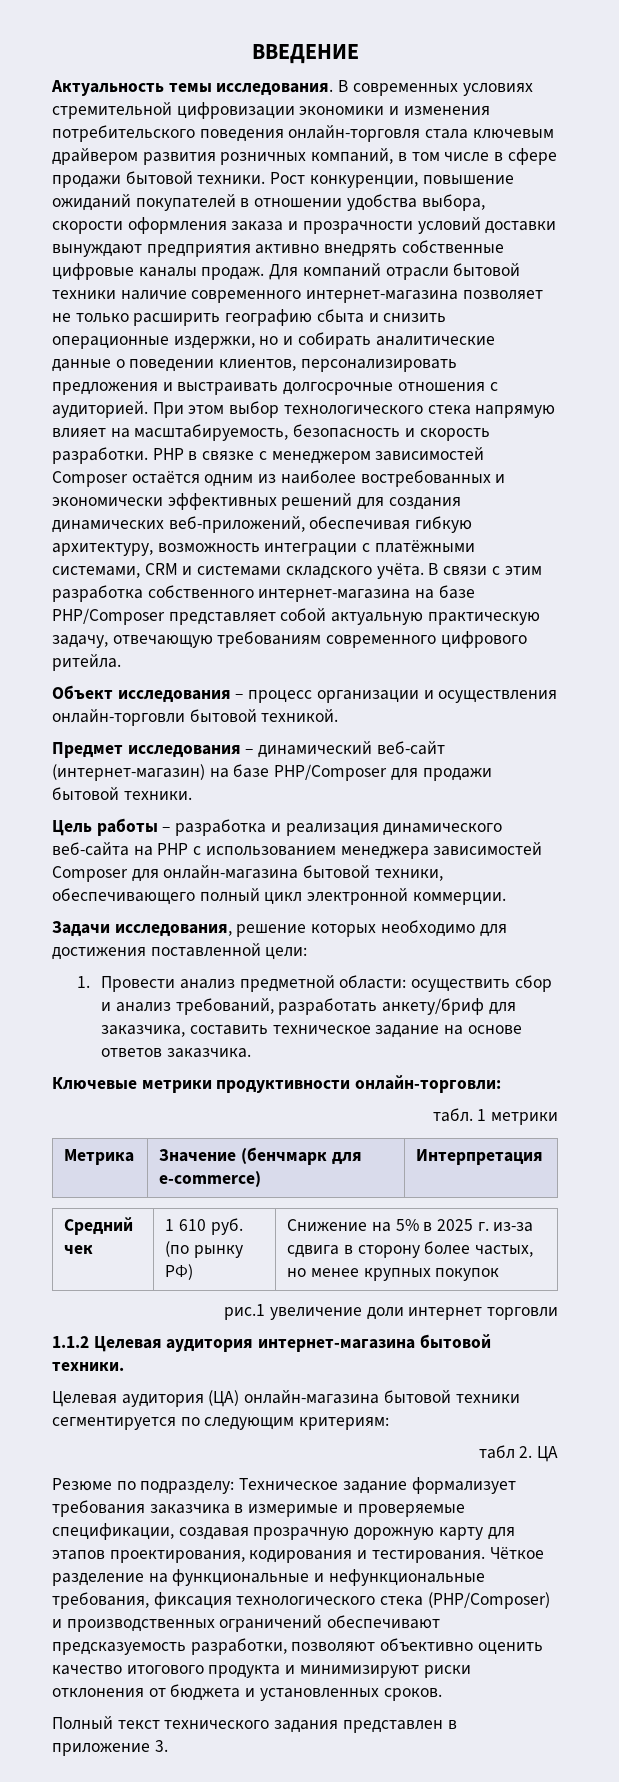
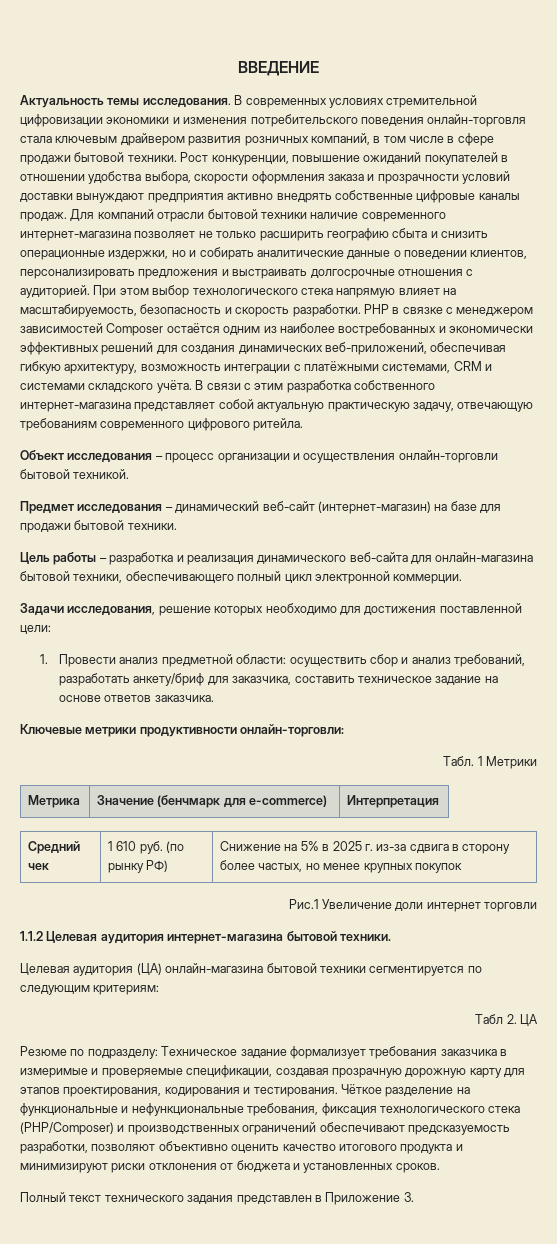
[415,585,475,599] [52,608,165,625] на базе PHP/Composer -> (131, 407) none
[274,764,388,781] PHP/Composer -> (477, 506) none
[133,842,543,859] [52,866,128,882] на PHP с использованием менеджера зависимостей Composer -> (408, 557) none
[432,1108,558,1125] табл. 1 метрики -> [443,756,537,769] Табл. 1 Метрики
[224,1304,362,1320] рис.1 увеличение -> [288,899,392,909] Рис.1 Увеличение
[478,1445,515,1459] табл -> [475,1014,504,1024] Табл
[52,1743,150,1756] приложение -> [325,1192,401,1205] Приложение

